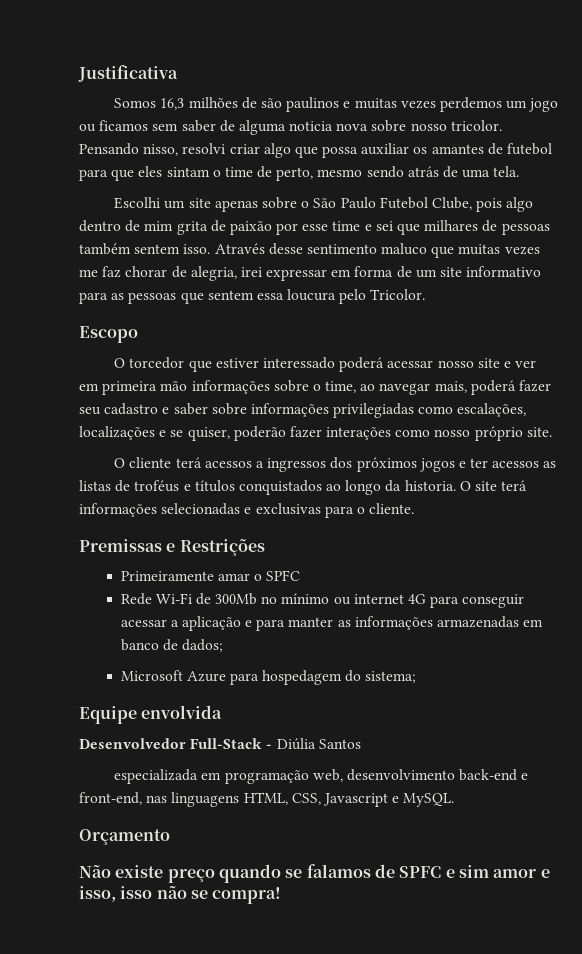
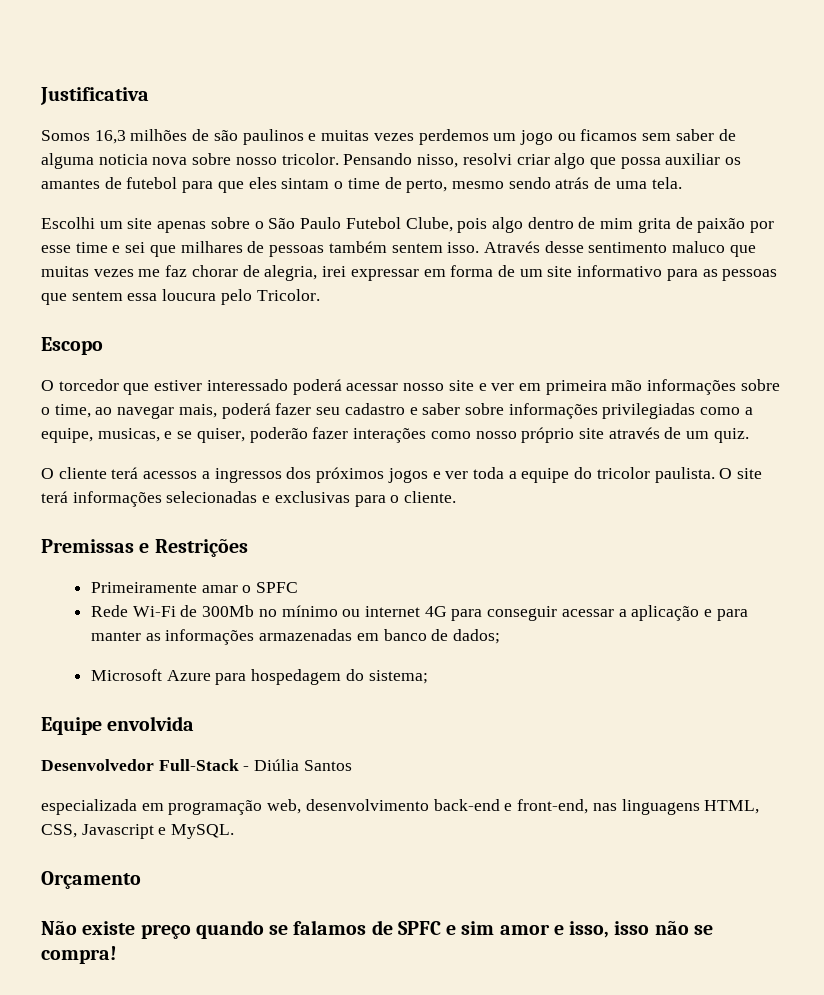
[457,403,527,417] [79,426,155,440] escalações, localizações -> [744,407,753,415] [41,428,160,443] a equipe, musicas,
[526,427,552,437] site. -> [578,427,749,443] site através de um quiz.
[470,458,557,468] [79,480,456,495] ter acessos as listas de troféus e títulos conquistados ao longo da historia. -> [445,467,715,483] ver toda a equipe do tricolor paulista.

